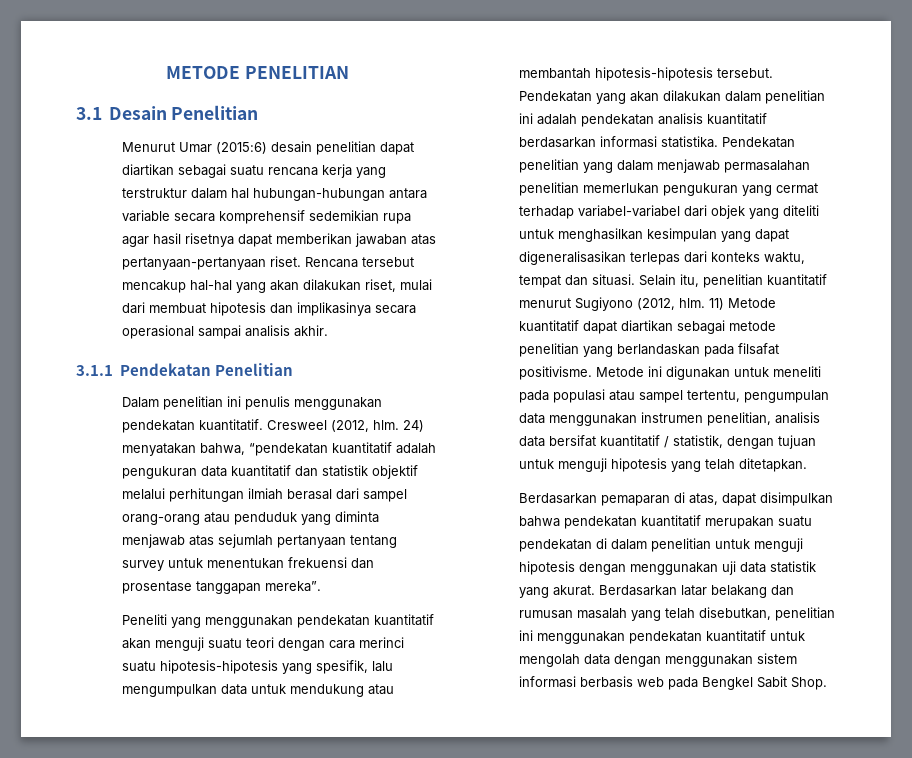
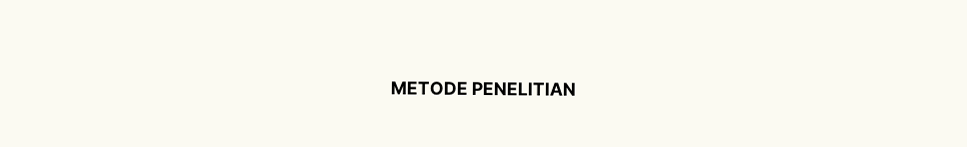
[76,105,259,120] [121,141,414,155] [121,164,386,178] [121,188,427,201] [121,210,411,224] [121,233,436,247] [121,256,414,270] [121,279,432,293] [121,302,416,316] [121,325,328,339] [76,363,293,376] [121,396,382,410] [121,419,424,433] [121,442,436,456] [121,465,418,479] [121,488,407,502] [121,511,379,525] [121,534,397,548] [121,557,374,571] [121,581,321,594] [121,614,434,628] [121,637,404,651] [121,660,393,674] [121,684,394,697] [518,67,773,81] [518,90,825,104] [518,113,767,127] [518,136,795,148] [518,159,810,173] [518,182,818,196] [518,205,819,219] [518,228,789,242] [518,251,805,265] [518,274,827,288] [518,297,776,311] [518,320,776,334] [518,343,779,357] [518,366,821,380] [518,389,829,403] [518,412,820,426] [518,435,816,449] [518,458,807,472] [518,492,833,506] [518,515,812,529] [518,538,803,552] [518,561,816,575] [518,585,794,598] [518,607,835,621] [518,630,805,644] [518,653,797,667] [518,676,827,690] // 3.1 Desain Penelitian // Menurut Umar (2015:6) desain penelitian dapat diartikan sebagai suatu rencana kerja yang terstruktur dalam hal hubungan-hubungan antara variable secara komprehensif sedemikian rupa agar hasil risetnya dapat memberikan jawaban atas pertanyaan-pertanyaan riset. Rencana tersebut mencakup hal-hal yang akan dilakukan riset, mulai dari membuat hipotesis dan implikasinya secara operasional sampai analisis akhir. // 3.1.1 Pendekatan Penelitian // Dalam penelitian ini penulis menggunakan pendekatan kuantitatif. Cresweel (2012, hlm. 24) menyatakan bahwa, “pendekatan kuantitatif adalah pengukuran data kuantitatif dan statistik objektif melalui perhitungan ilmiah berasal dari sampel orang-orang atau penduduk yang diminta menjawab atas sejumlah pertanyaan tentang survey untuk menentukan frekuensi dan prosentase tanggapan mereka”. // Peneliti yang menggunakan pendekatan kuantitatif akan menguji suatu teori dengan cara merinci suatu hipotesis-hipotesis yang spesifik, lalu mengumpulkan data untuk mendukung atau membantah hipotesis-hipotesis tersebut. Pendekatan yang akan dilakukan dalam penelitian ini adalah pendekatan analisis kuantitatif berdasarkan informasi statistika. Pendekatan penelitian yang dalam menjawab permasalahan penelitian memerlukan pengukuran yang cermat terhadap variabel-variabel dari objek yang diteliti untuk menghasilkan kesimpulan yang dapat digeneralisasikan terlepas dari konteks waktu, tempat dan situasi. Selain itu, penelitian kuantitatif menurut Sugiyono (2012, hlm. 11) Metode kuantitatif dapat diartikan sebagai metode penelitian yang berlandaskan pada filsafat positivisme. Metode ini digunakan untuk meneliti pada populasi atau sampel tertentu, pengumpulan data menggunakan instrumen penelitian, analisis data bersifat kuantitatif / statistik, dengan tujuan untuk menguji hipotesis yang telah ditetapkan. // Berdasarkan pemaparan di atas, dapat disimpulkan bahwa pendekatan kuantitatif merupakan suatu pendekatan di dalam penelitian untuk menguji hipotesis dengan menggunakan uji data statistik yang akurat. Berdasarkan latar belakang dan rumusan masalah yang telah disebutkan, penelitian ini menggunakan pendekatan kuantitatif untuk mengolah data dengan menggunakan sistem informasi berbasis web pada Bengkel Sabit Shop. -> (577, 88) none

